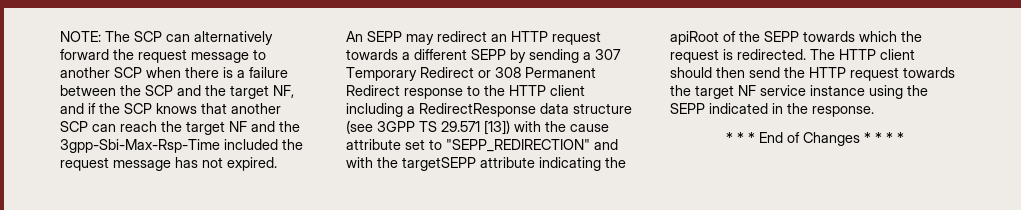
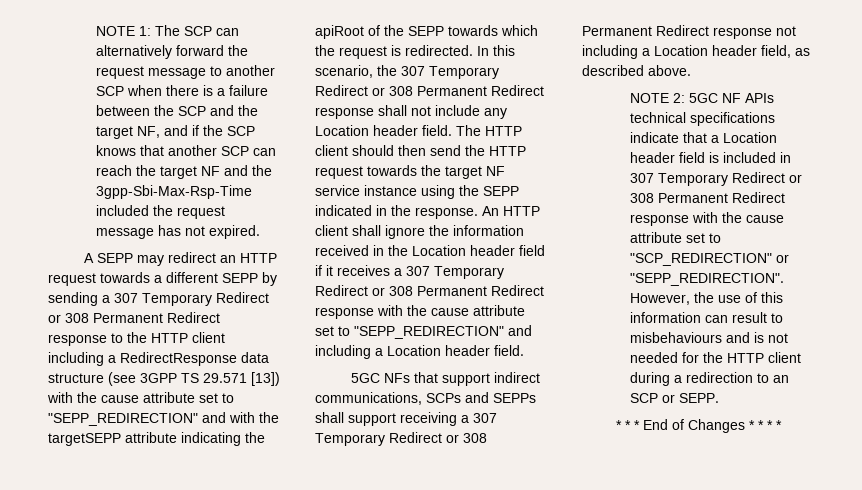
[60,31,102,42] NOTE: -> [96,26,152,36] NOTE 1:
[346,31,363,42] An -> [84,253,95,263] A
(806, 54) none -> [477,45,515,56] [315,65,499,79] [315,85,544,96] [315,105,507,119] [315,125,452,136] In this scenario, the 307 Temporary Redirect or 308 Permanent Redirect response shall not include any Location header field.
(874, 111) none -> [482,206,540,216] [315,225,524,239] [315,245,545,256] [315,265,504,279] [315,285,544,296] [315,305,525,319] [315,325,532,339] [315,345,524,359] [351,372,541,386] [315,392,536,405] [315,412,497,426] [315,432,487,446] [582,25,796,39] [582,45,810,59] [582,65,691,76] [630,93,775,103] [630,112,776,126] [630,132,778,143] [630,152,792,163] [630,172,803,186] [630,192,786,203] [630,212,785,226] [630,232,722,243] [630,253,790,266] [630,273,785,286] [630,292,784,305] [630,312,784,323] [630,332,789,343] [630,352,802,363] [630,372,790,386] [630,393,720,403] An HTTP client shall ignore the information received in the Location header field if it receives a 307 Temporary Redirect or 308 Permanent Redirect response with the cause attribute set to "SEPP_REDIRECTION" and including a Location header field. // 5GC NFs that support indirect communications, SCPs and SEPPs shall support receiving a 307 Temporary Redirect or 308 Permanent Redirect response not including a Location header field, as described above. // NOTE 2: 5GC NF APIs technical specifications indicate that a Location header field is included in 307 Temporary Redirect or 308 Permanent Redirect response with the cause attribute set to "SCP_REDIRECTION" or "SEPP_REDIRECTION". However, the use of this information can result to misbehaviours and is not needed for the HTTP client during a redirection to an SCP or SEPP.

